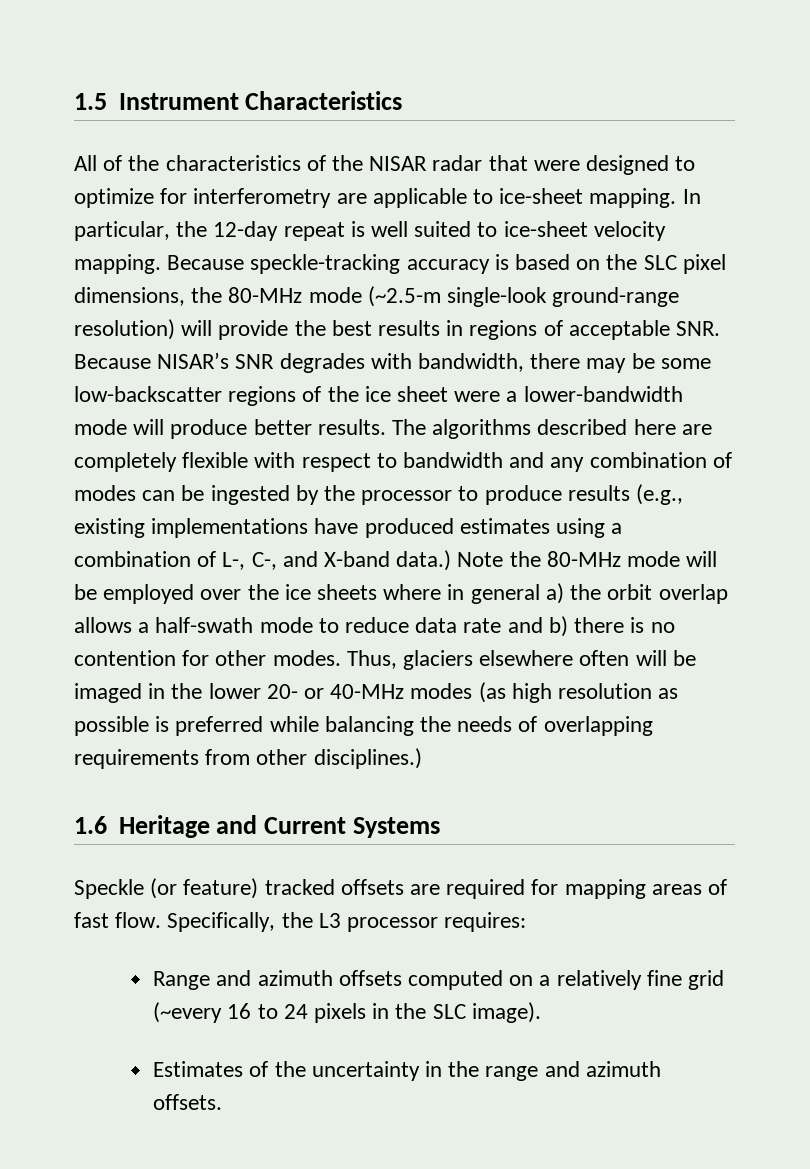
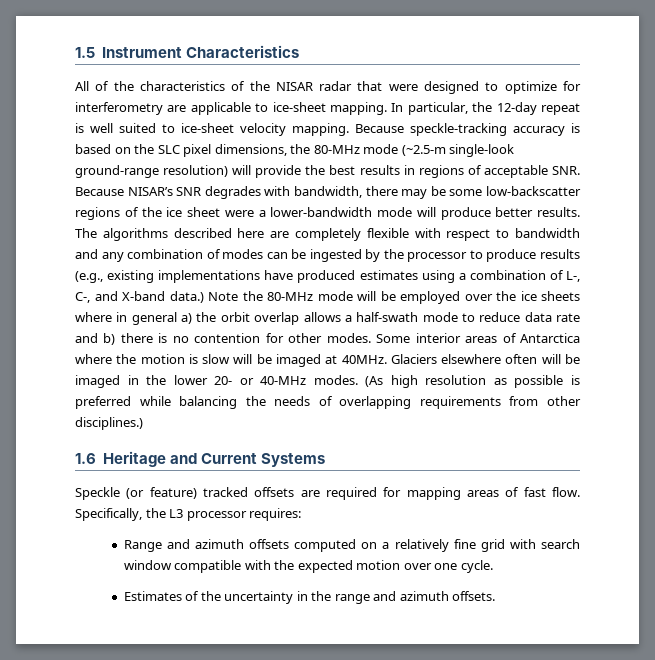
[346,650,474,670] Thus, glaciers -> [376,333,580,343] [75,354,437,367] Some interior areas of Antarctica where the motion is slow will be imaged at 40MHz. Glaciers
[410,682,506,703] modes (as -> [313,375,384,387] modes. (As
[153,1002,541,1023] (~every 16 to 24 pixels in the SLC image). -> [509,539,580,549] [123,560,493,573] with search window compatible with the expected motion over one cycle.

